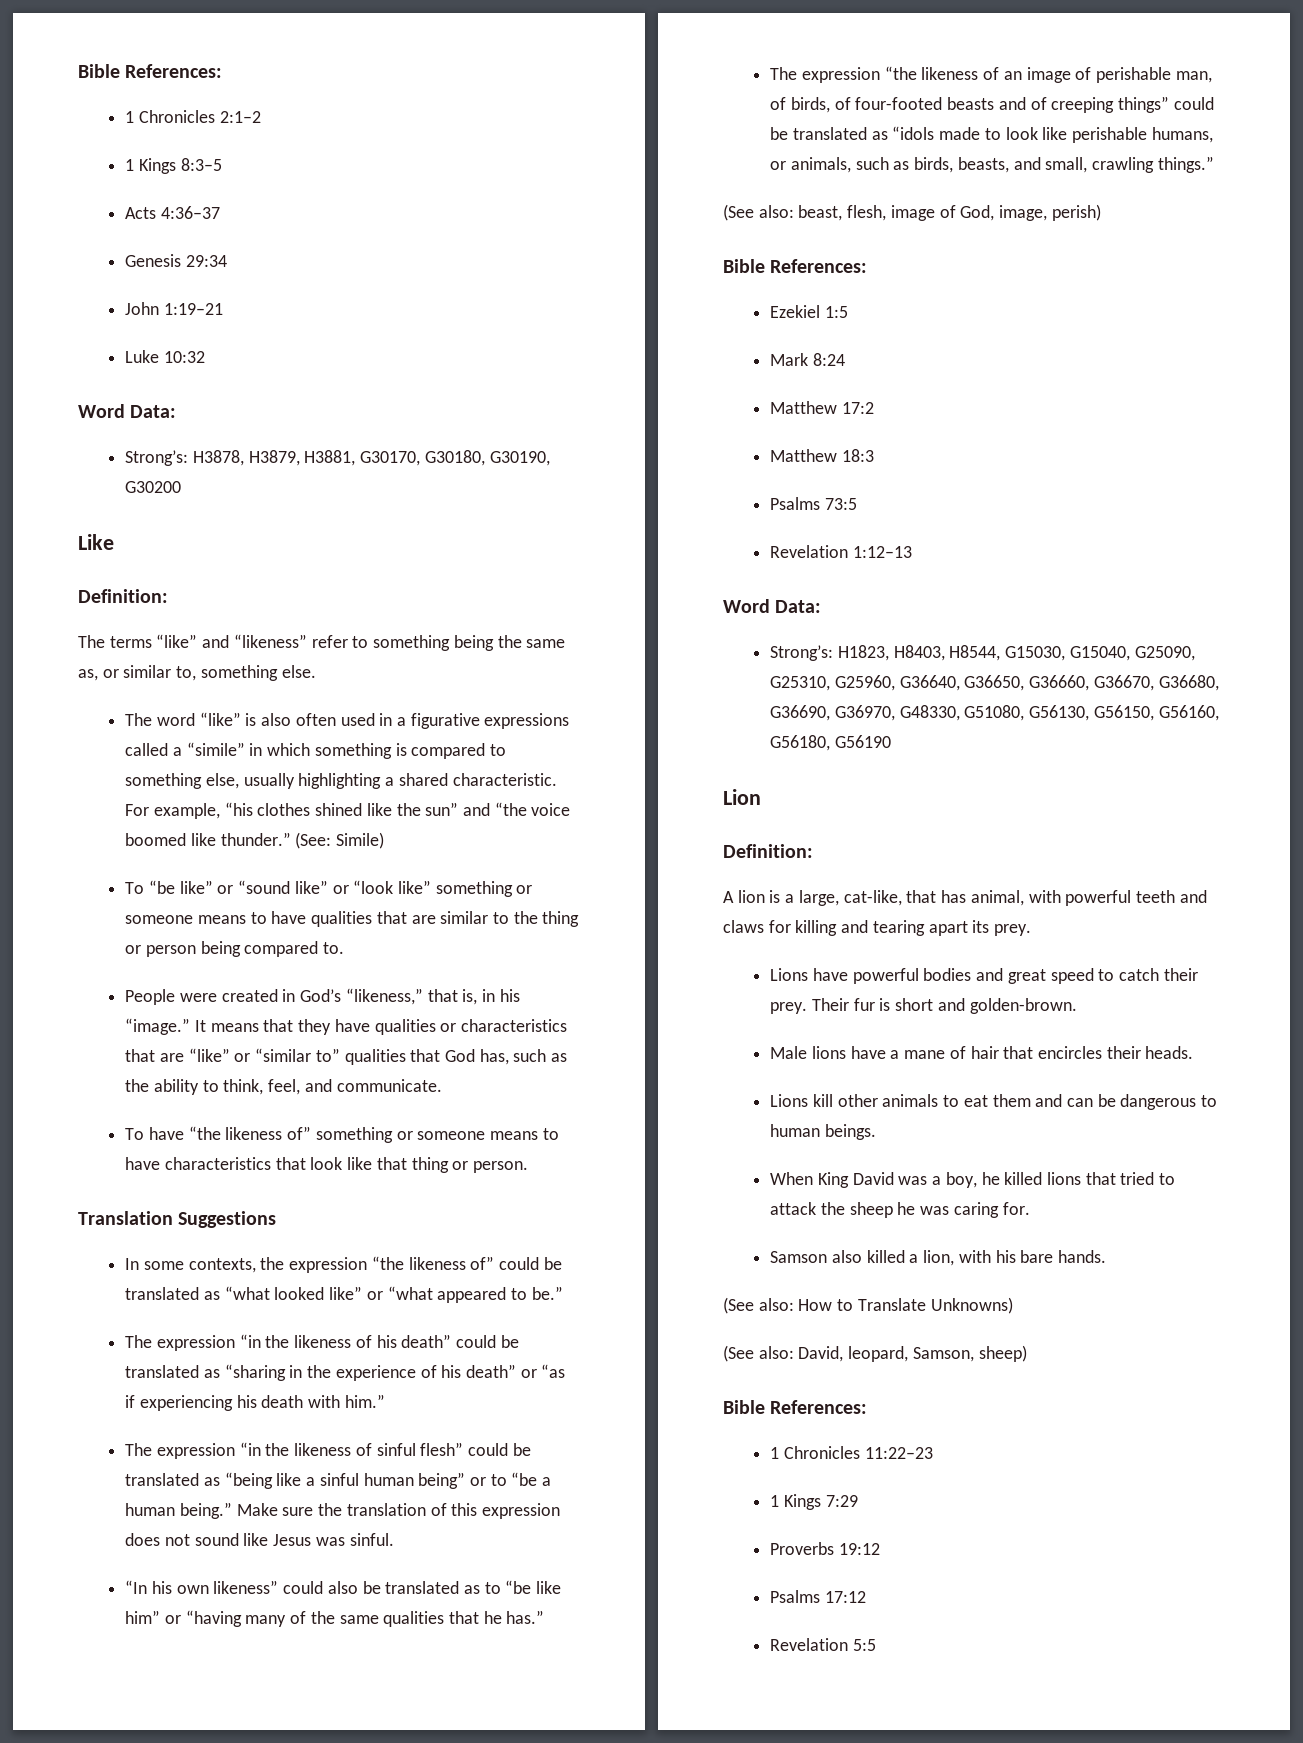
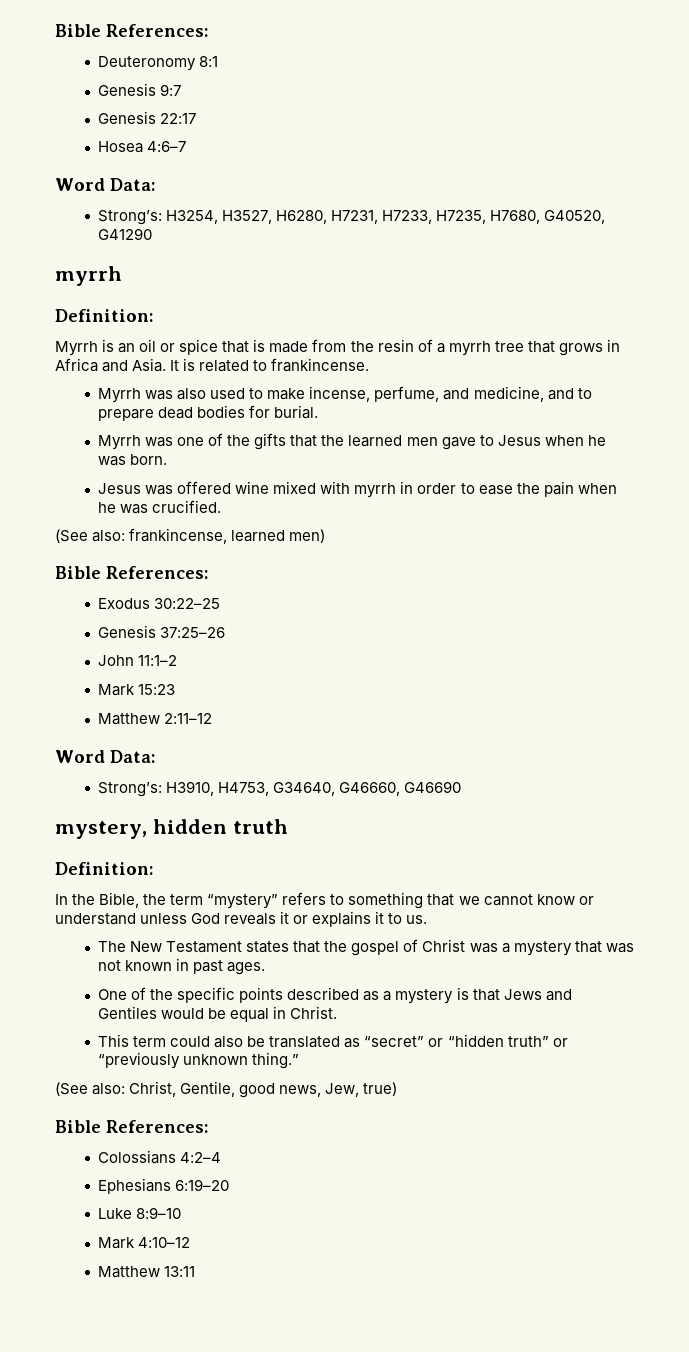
[78,64,223,78] [125,110,261,123] [125,158,222,174] [125,206,220,219] [125,254,227,267] [125,302,223,315] [125,350,205,363] [78,404,177,418] [125,450,550,466] [125,481,182,493] [78,534,114,550] [78,589,168,603] [78,634,566,651] [78,665,316,681] [125,712,570,729] [125,742,507,759] [125,773,557,789] [125,802,571,819] [125,832,385,849] [125,880,533,897] [125,911,580,927] [125,941,345,957] [125,988,520,1005] [125,1018,568,1035] [125,1048,568,1065] [125,1079,442,1095] [125,1126,559,1143] [125,1157,529,1173] [78,1211,277,1228] [125,1256,562,1273] [125,1286,563,1303] [125,1334,519,1351] [125,1364,566,1381] [125,1394,385,1411] [125,1442,531,1459] [125,1472,552,1489] [125,1502,561,1519] [125,1533,394,1546] [125,1580,279,1594] Bible References: // 1 Chronicles 2:1–2 // 1 Kings 8:3–5 // Acts 4:36–37 // Genesis 29:34 // John 1:19–21 // Luke 10:32 // Word Data: // Strong’s: H3878, H3879, H3881, G30170, G30180, G30190, G30200 // Like // Definition: // The terms “like” and “likeness” refer to something being the same as, or similar to, something else. // The word “like” is also often used in a figurative expressions called a “simile” in which something is compared to something else, usually highlighting a shared characteristic. For example, “his clothes shined like the sun” and “the voice boomed like thunder.” (See: Simile) // To “be like” or “sound like” or “look like” something or someone means to have qualities that are similar to the thing or person being compared to. // People were created in God’s “likeness,” that is, in his “image.” It means that they have qualities or characteristics that are “like” or “similar to” qualities that God has, such as the ability to think, feel, and communicate. // To have “the likeness of” something or someone means to have characteristics that look like that thing or person. // Translation Suggestions // In some contexts, the expression “the likeness of” could be translated as “what looked like” or “what appeared to be.” // The expression “in the likeness of his death” could be translated as “sharing in the experience of his death” or “as if experiencing his death with him.” // The expression “in the likeness of sinful flesh” could be translated as “being like a sinful human being” or to “be a human being.” Make sure the translation of this expression does not sound like Jesus was sinful. // “In his own likeness” -> [55,24,209,37] [98,56,219,71] [98,83,182,96] [98,111,197,124] [98,141,187,153] [55,178,156,191] [98,210,606,225] [98,228,153,240] [55,266,122,286] [55,309,154,322] [55,339,620,356] [55,358,370,372] [98,386,592,403] [98,405,319,421] [98,433,606,450] [98,454,168,466] [98,481,617,498] [98,500,222,514] [55,528,326,544] [55,566,209,579] [98,598,221,609] [98,625,226,638] [98,655,178,666] [98,684,176,696] [98,713,213,725] [55,750,156,763] [98,781,462,797] [55,819,288,839] [55,862,154,875] [55,892,594,909] [55,911,428,927] [98,939,634,956] [98,958,266,975] [98,987,572,1004] [98,1006,338,1022] [98,1034,167,1047] Bible References: // Deuteronomy 8:1 // Genesis 9:7 // Genesis 22:17 // Hosea 4:6–7 // Word Data: // Strong’s: H3254, H3527, H6280, H7231, H7233, H7235, H7680, G40520, G41290 // myrrh // Definition: // Myrrh is an oil or spice that is made from the resin of a myrrh tree that grows in Africa and Asia. It is related to frankincense. // Myrrh was also used to make incense, perfume, and medicine, and to prepare dead bodies for burial. // Myrrh was one of the gifts that the learned men gave to Jesus when he was born. // Jesus was offered wine mixed with myrrh in order to ease the pain when he was crucified. // (See also: frankincense, learned men) // Bible References: // Exodus 30:22–25 // Genesis 37:25–26 // John 11:1–2 // Mark 15:23 // Matthew 2:11–12 // Word Data: // Strong’s: H3910, H4753, G34640, G46660, G46690 // mystery, hidden truth // Definition: // In the Bible, the term “mystery” refers to something that we cannot know or understand unless God reveals it or explains it to us. // The New Testament states that the gospel of Christ was a mystery that was not known in past ages. // One of the specific points described as a mystery is that Jews and Gentiles would be equal in Christ. // This term
[484,1580,562,1594] [125,1610,545,1627] [770,66,1212,83] [770,96,1214,113] [770,126,1213,143] [770,156,1214,173] [723,204,1101,221] [723,259,868,273] [770,305,848,318] [770,353,845,366] [770,401,874,414] [770,449,874,462] [770,497,857,510] [770,545,912,558] [723,599,822,613] [770,645,1195,661] [770,675,1219,691] [770,705,1219,721] [770,735,891,751] [723,789,761,805] [723,844,813,858] [723,890,1207,906] [723,920,1032,936] [770,968,1198,984] [770,998,1077,1014] [770,1046,1194,1059] [770,1094,1218,1110] [770,1124,876,1140] [770,1172,1176,1188] [770,1202,1030,1218] [770,1250,1107,1266] [723,1297,1013,1314] [723,1345,1027,1362] [723,1400,868,1414] [770,1446,933,1459] [770,1494,858,1510] [770,1542,880,1555] [770,1590,866,1603] [770,1638,876,1651] to “be like him” or “having many of the same qualities that he has.” // The expression “the likeness of an image of perishable man, of birds, of four-footed beasts and of creeping things” could be translated as “idols made to look like perishable humans, or animals, such as birds, beasts, and small, crawling things.” // (See also: beast, flesh, image of God, image, perish) // Bible References: // Ezekiel 1:5 // Mark 8:24 // Matthew 17:2 // Matthew 18:3 // Psalms 73:5 // Revelation 1:12–13 // Word Data: // Strong’s: H1823, H8403, H8544, G15030, G15040, G25090, G25310, G25960, G36640, G36650, G36660, G36670, G36680, G36690, G36970, G48330, G51080, G56130, G56150, G56160, G56180, G56190 // Lion // Definition: // A lion is a large, cat-like, that has animal, with powerful teeth and claws for killing and tearing apart its prey. // Lions have powerful bodies and great speed to catch their prey. Their fur is short and golden-brown. // Male lions have a mane of hair that encircles their heads. // Lions kill other animals to eat them and can be dangerous to human beings. // When King David was a boy, he killed lions that tried to attack the sheep he was caring for. // Samson also killed a lion, with his bare hands. // (See also: How to Translate Unknowns) // (See also: David, leopard, Samson, sheep) // Bible References: // 1 Chronicles 11:22–23 // 1 Kings 7:29 // Proverbs 19:12 // Psalms 17:12 // Revelation 5:5 -> [364,1034,568,1047] [98,1052,300,1069] [55,1081,398,1098] [55,1120,209,1133] [98,1150,222,1164] [98,1178,230,1194] [98,1207,182,1219] [98,1237,191,1249] [98,1266,196,1278] “secret” or “hidden truth” or “previously unknown thing.” // (See also: Christ, Gentile, good news, Jew, true) // Bible References: // Colossians 4:2–4 // Ephesians 6:19–20 // Luke 8:9–10 // Mark 4:10–12 // Matthew 13:11

